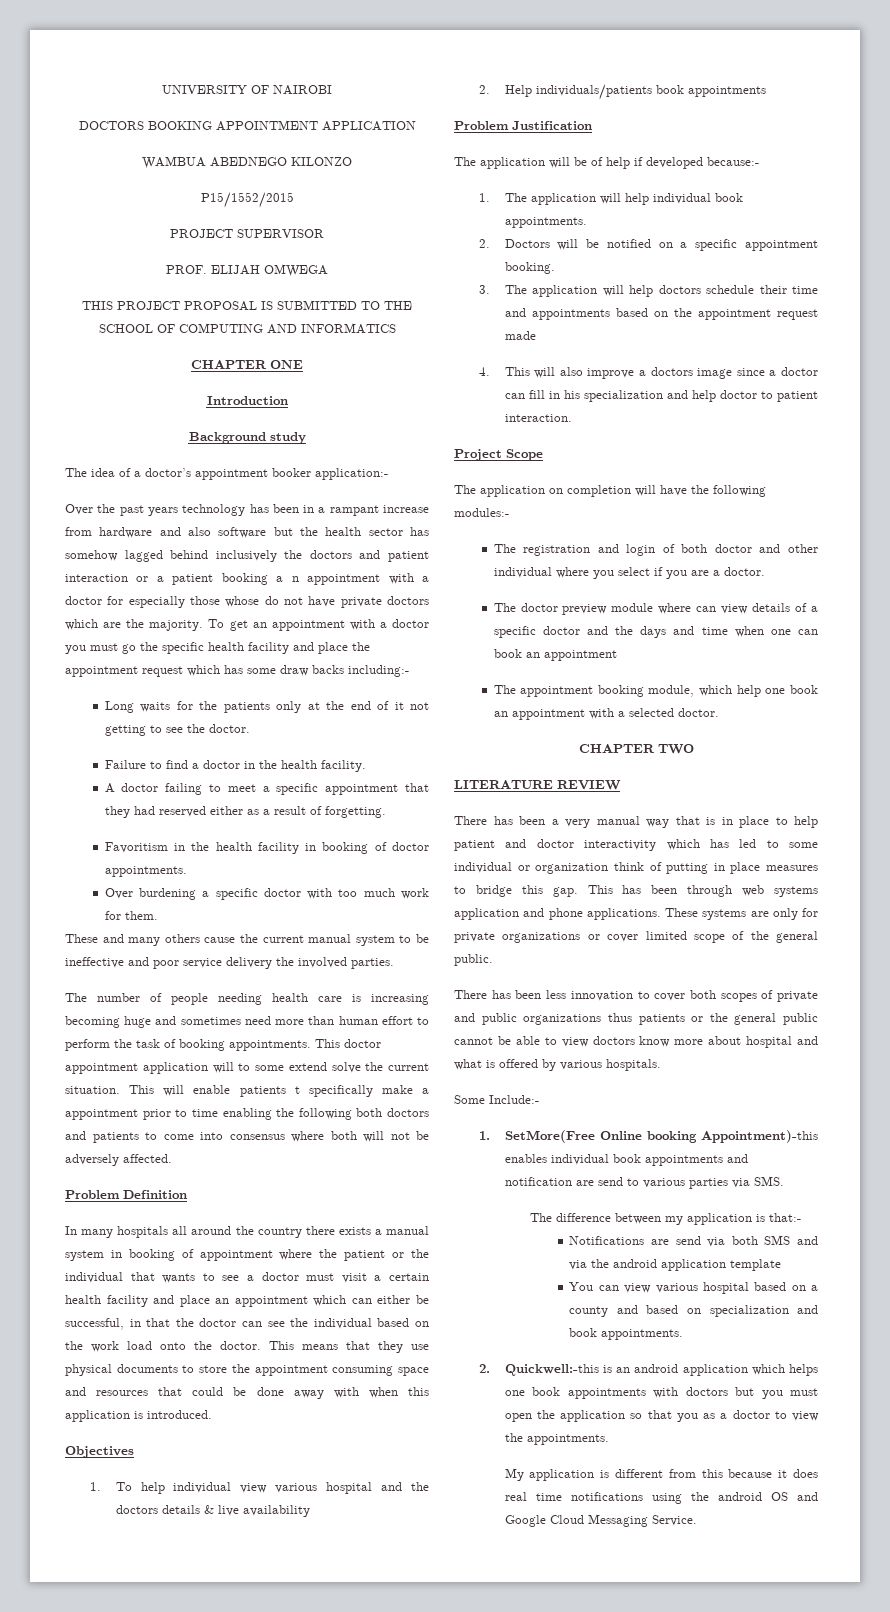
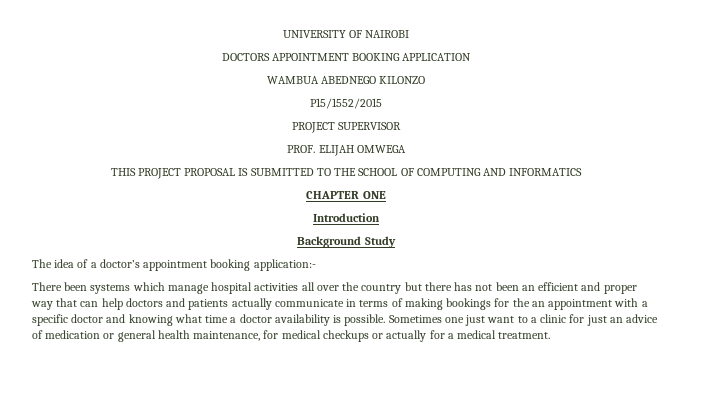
[147,120,318,131] BOOKING APPOINTMENT -> [271,53,401,61] APPOINTMENT BOOKING
[269,432,306,444] study -> [364,236,396,248] Study
[272,468,311,477] booker -> [210,259,251,271] booking
[65,504,430,516] [65,527,429,538] [65,550,429,562] [65,573,430,585] [65,596,429,608] [65,619,430,631] [65,642,370,654] [65,665,409,677] [104,701,429,713] [104,724,250,736] [104,760,366,772] [104,783,429,795] [104,806,386,818] [104,842,429,854] [104,866,187,877] [104,888,429,900] [104,911,158,920] [65,934,430,946] [65,957,394,969] [65,993,429,1005] [65,1016,430,1028] [65,1039,381,1051] [65,1062,429,1074] [65,1085,429,1097] [65,1108,429,1120] [65,1131,429,1143] [65,1154,172,1166] [65,1190,187,1199] [65,1226,429,1238] [65,1249,430,1261] [65,1272,429,1283] [65,1295,429,1307] [65,1318,429,1330] [65,1341,429,1353] [65,1364,430,1376] [65,1387,429,1399] [65,1410,212,1422] [65,1446,134,1458] [90,1482,429,1494] [115,1505,310,1517] [479,84,766,100] [454,121,592,130] [454,157,759,169] [479,193,743,205] [504,217,587,228] [479,239,818,251] [504,262,555,274] [479,285,818,297] [504,308,818,320] [504,331,536,340] [479,367,818,379] [504,390,818,402] [504,414,572,422] [454,449,543,461] [454,485,766,497] [454,508,509,517] [493,544,818,556] [493,567,765,579] [493,603,818,615] [493,626,818,638] [493,649,617,661] [493,685,818,697] [493,708,719,720] [578,744,694,754] [454,780,621,790] [454,816,818,828] [454,839,818,851] [454,862,818,874] [454,885,818,897] [454,908,818,920] [454,931,818,943] [454,954,493,966] [454,990,818,1002] [454,1013,818,1025] [454,1036,818,1048] [454,1059,661,1071] [454,1095,539,1104] [479,1130,818,1143] [504,1154,748,1166] [504,1176,784,1189] [529,1213,801,1225] [569,1235,818,1247] [569,1259,782,1271] [569,1282,818,1294] [569,1305,818,1317] [569,1328,684,1340] [479,1364,818,1376] [504,1387,818,1399] [504,1410,819,1422] [504,1433,609,1445] [504,1468,818,1481] [504,1492,818,1504] [504,1514,697,1527] Over the past years technology has been in a rampant increase from hardware and also software but the health sector has somehow lagged behind inclusively the doctors and patient interaction or a patient booking a n appointment with a doctor for especially those whose do not have private doctors which are the majority. To get an appointment with a doctor you must go the specific health facility and place the appointment request which has some draw backs including:- // Long waits for the patients only at the end of it not getting to see the doctor. // Failure to find a doctor in the health facility. // A doctor failing to meet a specific appointment that they had reserved either as a result of forgetting. // Favoritism in the health facility in booking of doctor appointments. // Over burdening a specific doctor with too much work for them. // These and many others cause the current manual system to be ineffective and poor service delivery the involved parties. // The number of people needing health care is increasing becoming huge and sometimes need more than human effort to perform the task of booking appointments. This doctor appointment application will to some extend solve the current situation. This will enable patients t specifically make a appointment prior to time enabling the following both doctors and patients to come into consensus where both will not be adversely affected. // Problem Definition // In many hospitals all around the country there exists a manual system in booking of appointment where the patient or the individual that wants to see a doctor must visit a certain health facility and place an appointment which can either be successful, in that the doctor can see the individual based on the work load onto the doctor. This means that they use physical documents to store the appointment consuming space and resources that could be done away with when this application is introduced. // Objectives // 1. To help individual view various hospital and the doctors details & live availability // 2. Help individuals/patients book appointments // Problem Justification // The application will be of help if developed because:- // 1. The application will help individual book appointments. // 2. Doctors will be notified on a specific appointment booking. // 3. The application will help doctors schedule their time and appointments based on the appointment request made // 4. This will also improve a doctors image since a doctor can fill in his specialization and help doctor to patient interaction. // Project Scope // The application on completion will have the following modules:- // The registration and login of both doctor and other individual where you select if you are a doctor. // The doctor preview module where can view details of a specific doctor and the days and time when one can book an appointment // The appointment booking module, which help one book an appointment with a selected doctor. // CHAPTER TWO // LITERATURE REVIEW // There has been a very manual way that is in place to help patient and doctor interactivity which has led to some individual or organization think of putting in place measures to bridge this gap. This has been through web systems application and phone applications. These systems are only for private organizations or cover limited scope of the general public. // There has been less innovation to cover both scopes of private and public organizations thus patients or the general public cannot be able to view doctors know more about hospital and what is offered by various hospitals. // Some Include:- // 1. SetMore(Free Online booking Appointment)-this enables individual book appointments and notification are send to various parties via SMS. // The difference between my application is that:- // Notifications are send via both SMS and via the android application template // You can view various hospital based on a county and based on specialization and book appointments. // 2. Quickwell:-this is an android application which helps one book appointments with doctors but you must open the application so that you as a doctor to view the appointments. // My application is different from this because it does real time notifications using the android OS and Google Cloud Messaging Service. -> [32,282,637,294] [31,298,648,310] [32,314,659,326] [32,330,551,342] There been systems which manage hospital activities all over the country but there has not been an efficient and proper way that can help doctors and patients actually communicate in terms of making bookings for the an appointment with a specific doctor and knowing what time a doctor availability is possible. Sometimes one just want to a clinic for just an advice of medication or general health maintenance, for medical checkups or actually for a medical treatment.

